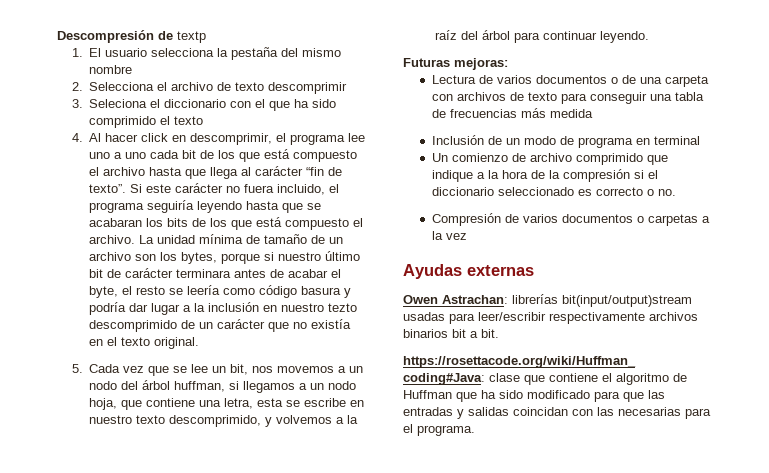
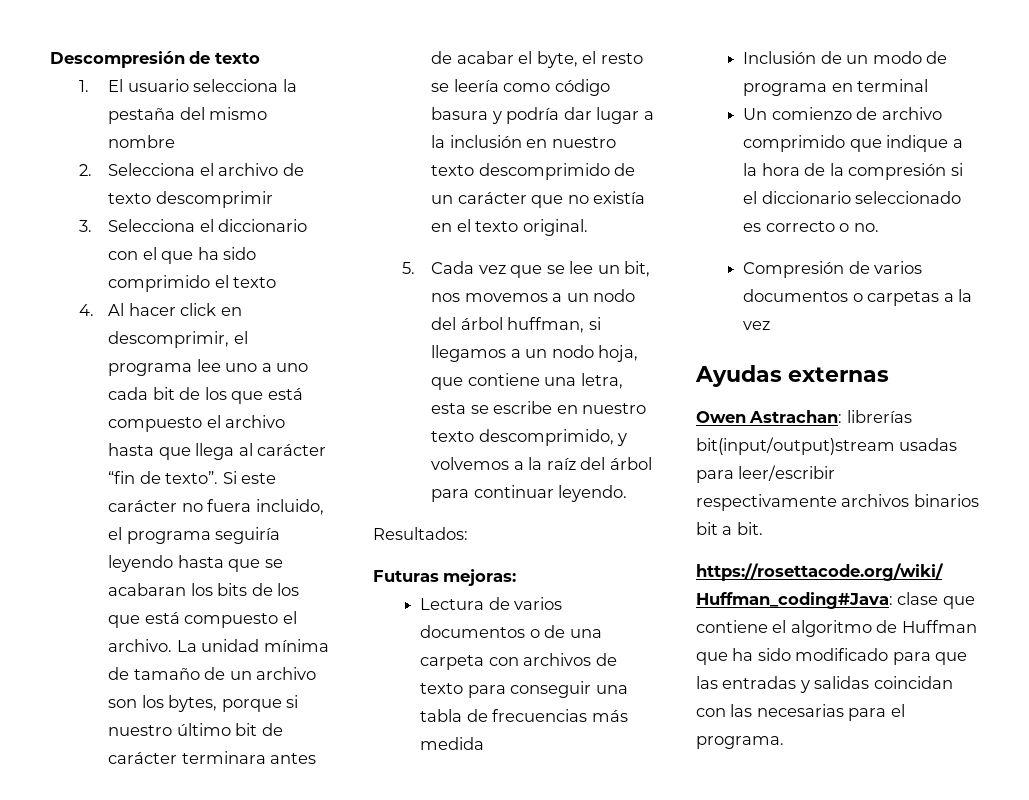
[177,31,206,43] textp -> [214,52,260,64] texto
[89,99,148,108] Seleciona -> [108,219,196,232] Selecciona
[328,303,358,312] tezto -> [431,165,475,176] texto
(650, 37) none -> [373,527,468,540] // Resultados:

